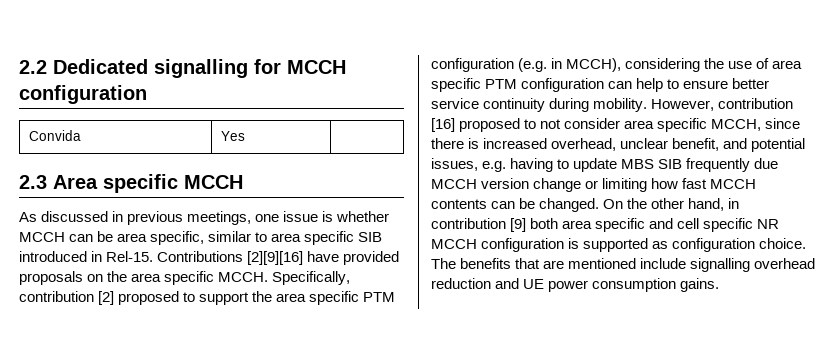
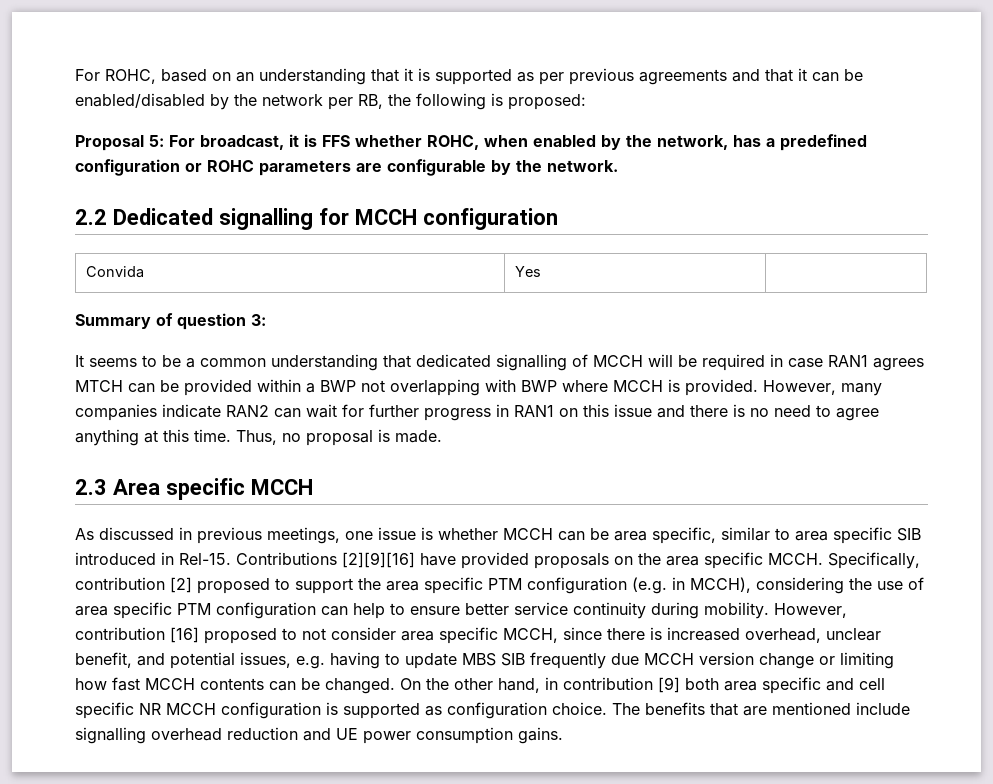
(19, 67) none -> [75,68,863,85] [75,93,586,110] [75,134,867,151] [75,159,618,176] For ROHC, based on an understanding that it is supported as per previous agreements and that it can be enabled/disabled by the network per RB, the following is proposed: // Proposal 5: For broadcast, it is FFS whether ROHC, when enabled by the network, has a predefined configuration or ROHC parameters are configurable by the network. //
(245, 136) none -> [75,313,266,330] [75,354,924,371] [75,379,882,396] [75,404,879,421] [75,429,442,446] // Summary of question 3: // It seems to be a common understanding that dedicated signalling of MCCH will be required in case RAN1 agrees MTCH can be provided within a BWP not overlapping with BWP where MCCH is provided. However, many companies indicate RAN2 can wait for further progress in RAN1 on this issue and there is no need to agree anything at this time. Thus, no proposal is made.

